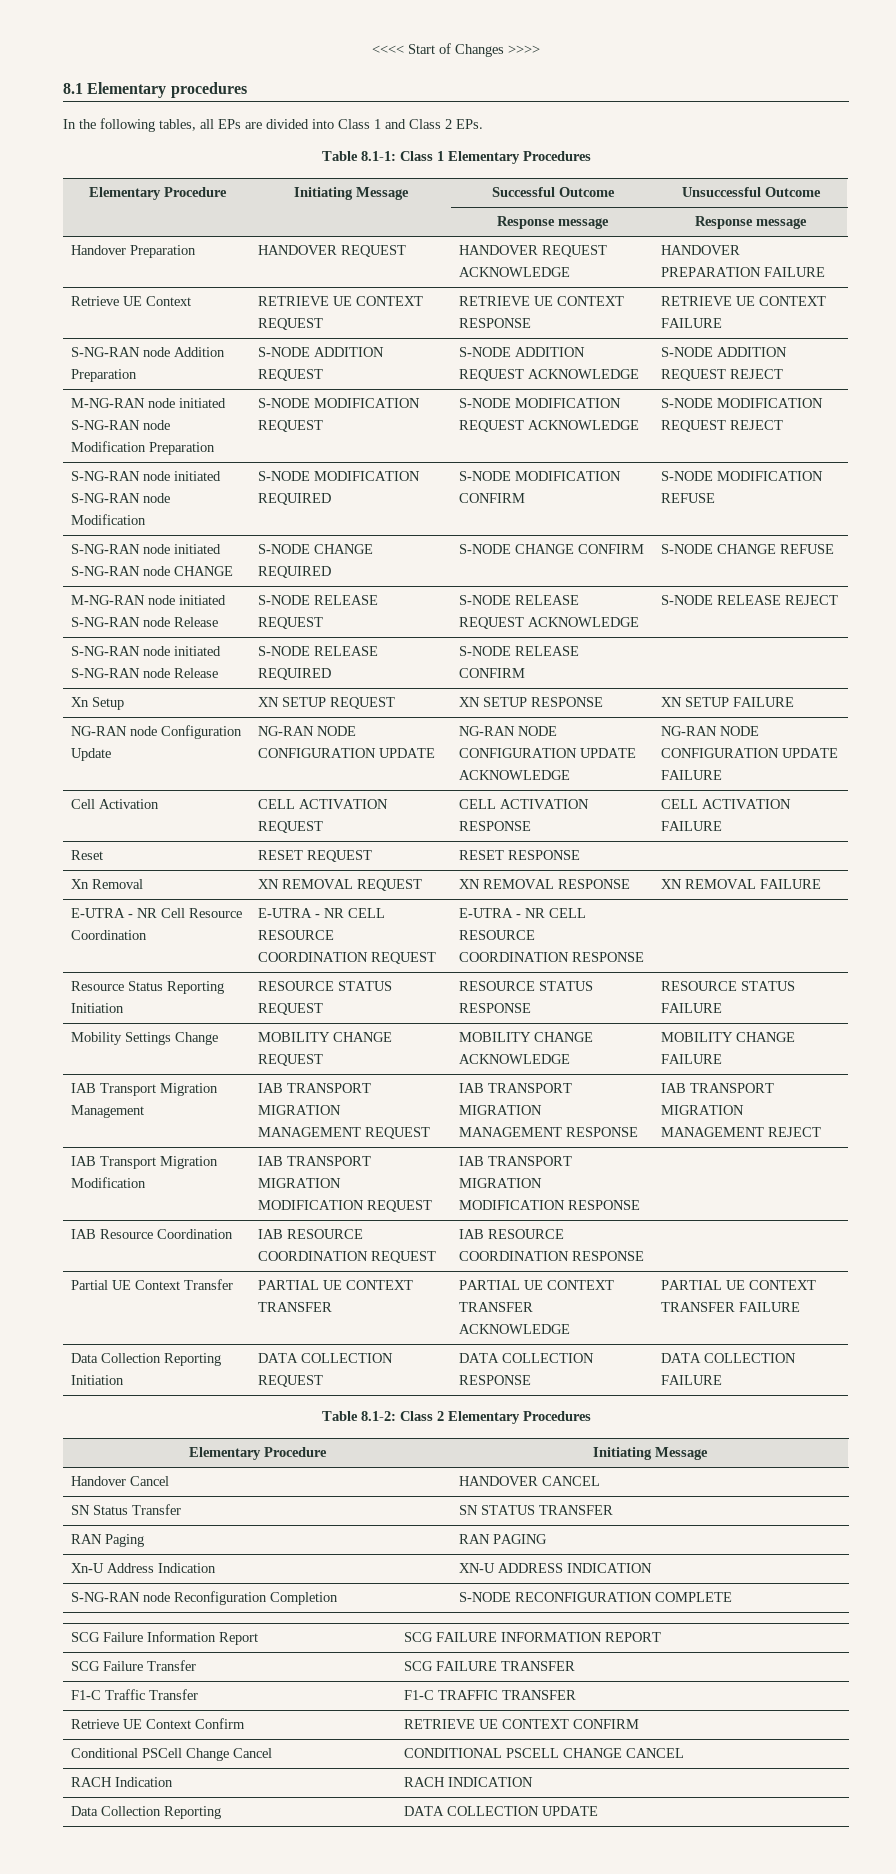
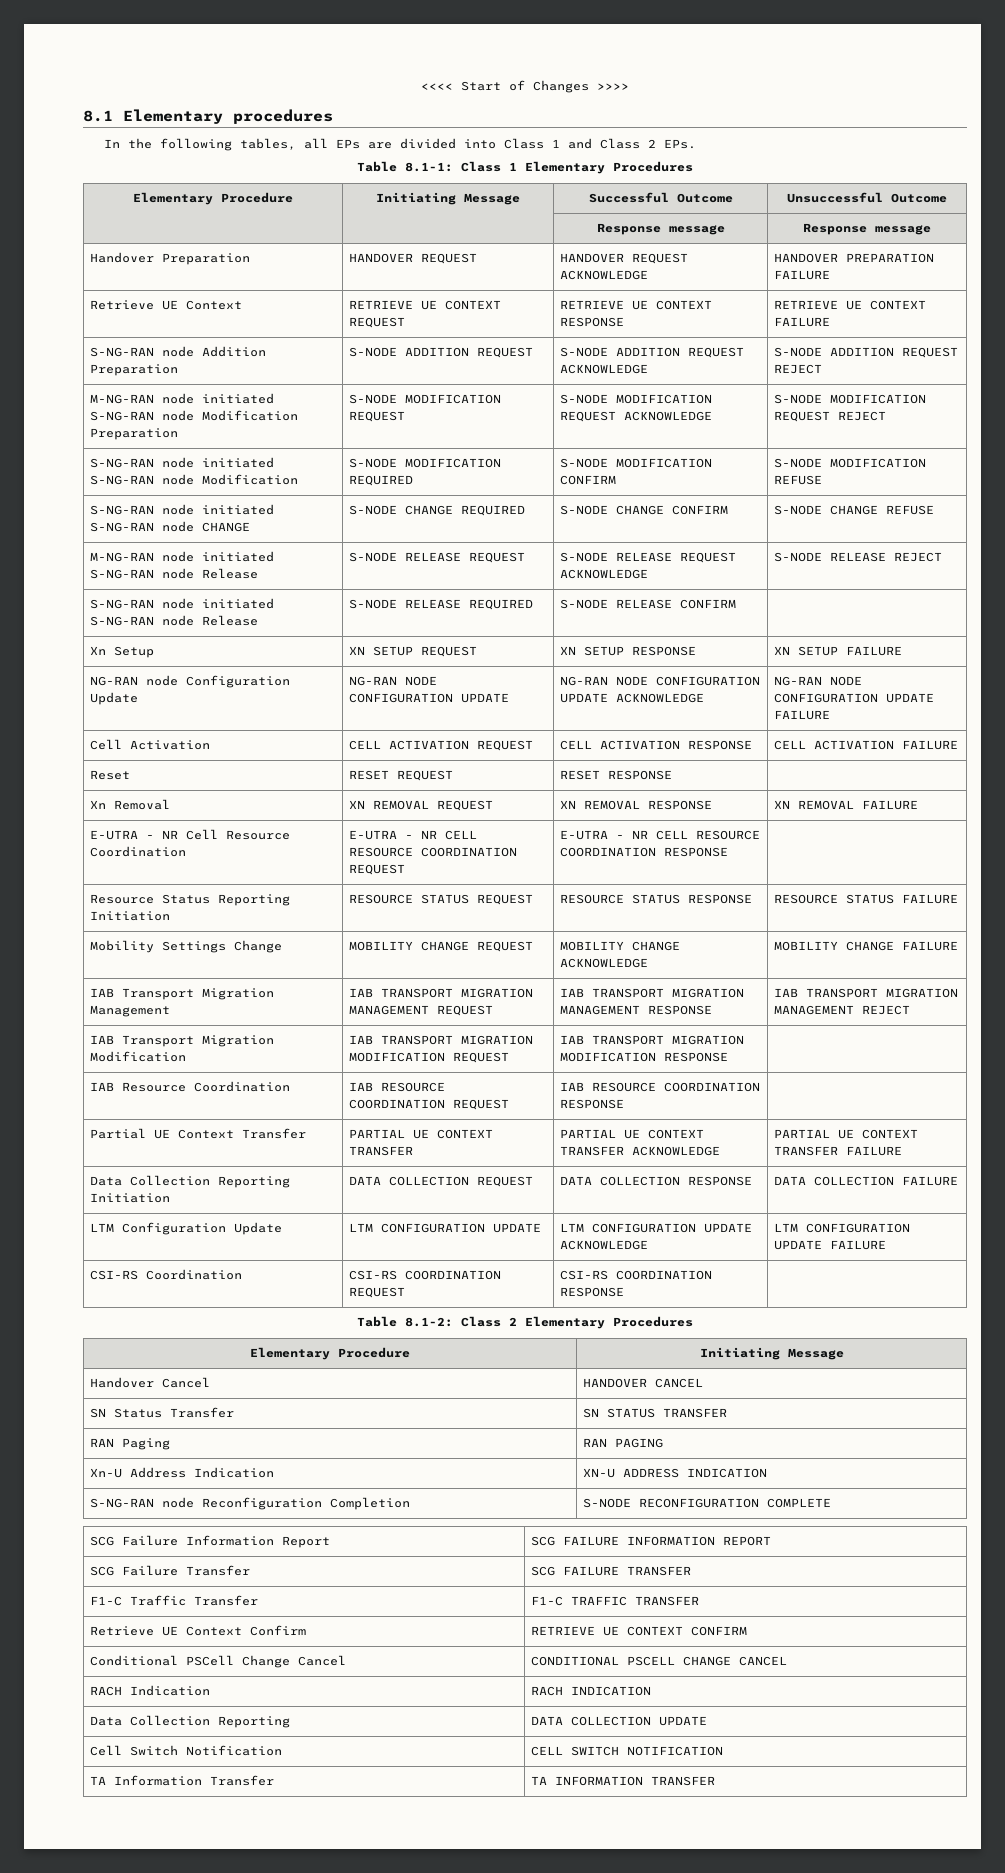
(723, 1380) none -> [90,1222,283,1235] [349,1223,542,1233] [560,1223,753,1233] [560,1240,649,1250] [774,1223,911,1233] [774,1240,887,1250] [90,1269,243,1280] [349,1270,502,1280] [349,1287,406,1298] [560,1270,713,1280] [560,1287,625,1297] // LTM Configuration Update | LTM CONFIGURATION UPDATE | LTM CONFIGURATION UPDATE ACKNOWLEDGE | LTM CONFIGURATION UPDATE FAILURE // CSI-RS Coordination | CSI-RS COORDINATION REQUEST | CSI-RS COORDINATION RESPONSE |
(599, 1811) none -> [90,1745,283,1756] [531,1746,724,1756] [90,1775,275,1786] [531,1776,716,1786] // Cell Switch Notification | CELL SWITCH NOTIFICATION // TA Information Transfer | TA INFORMATION TRANSFER

